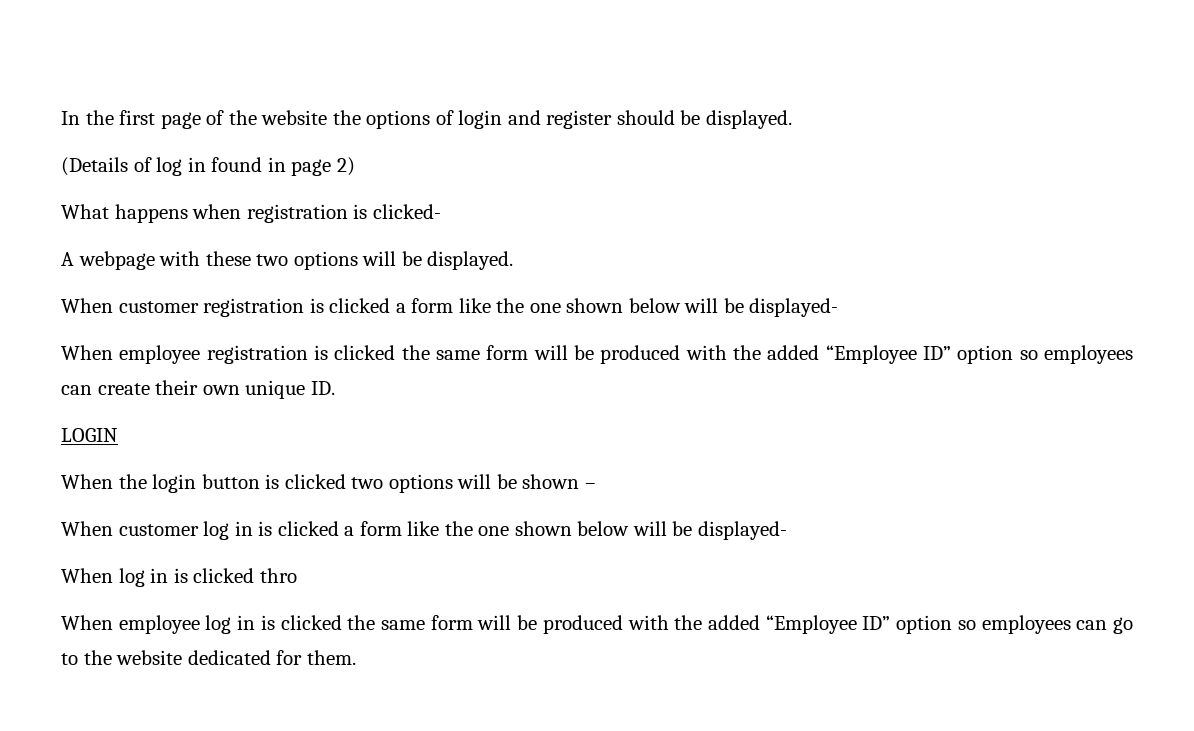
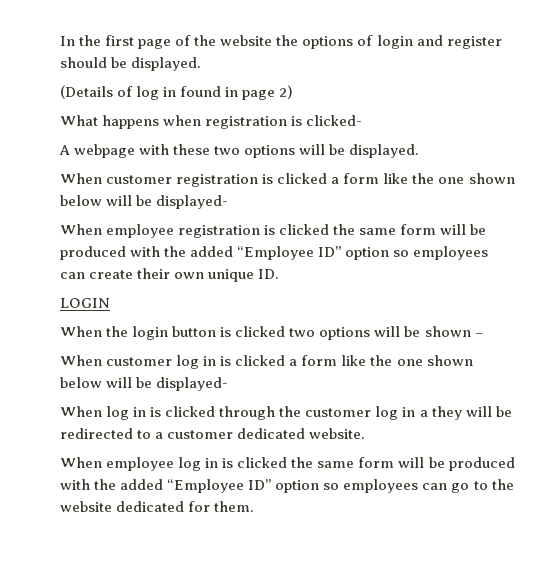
[259,568,297,583] thro -> [219,406,512,420] [60,428,366,439] through the customer log in a they will be redirected to a customer dedicated website.

